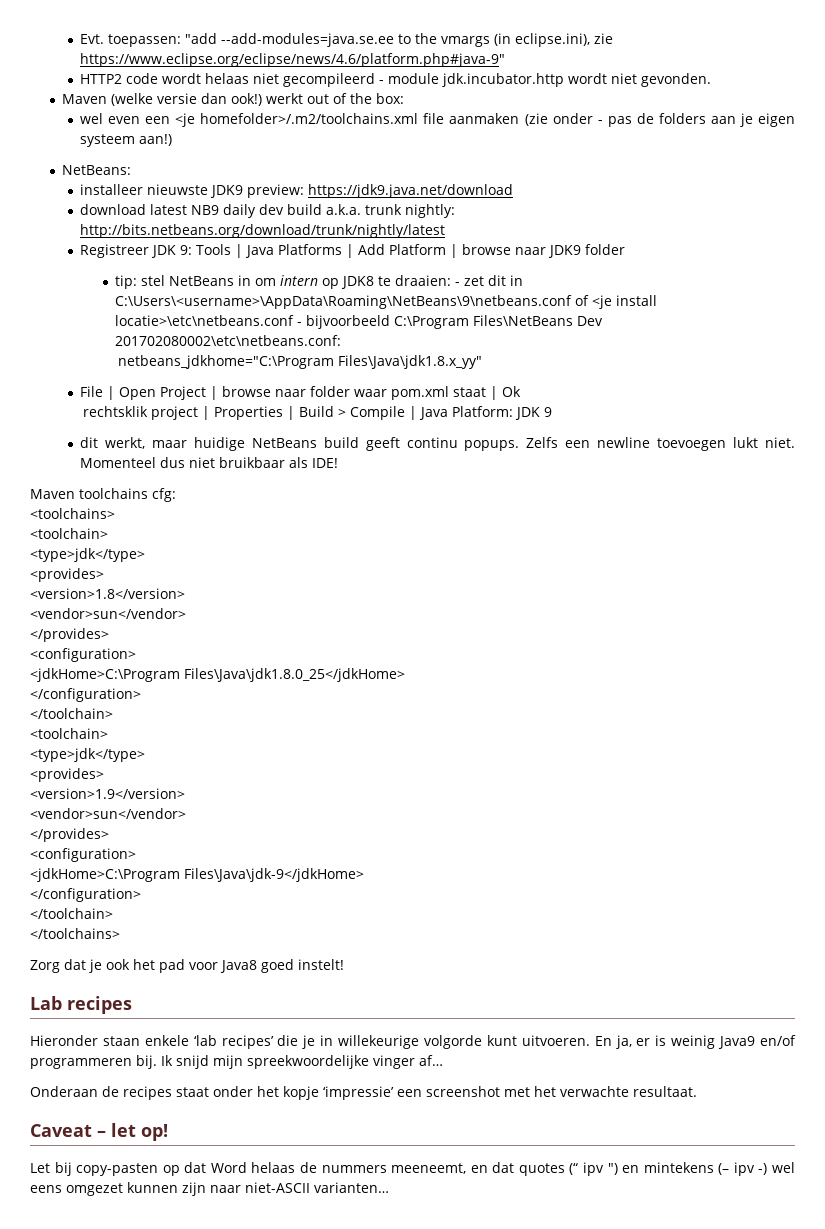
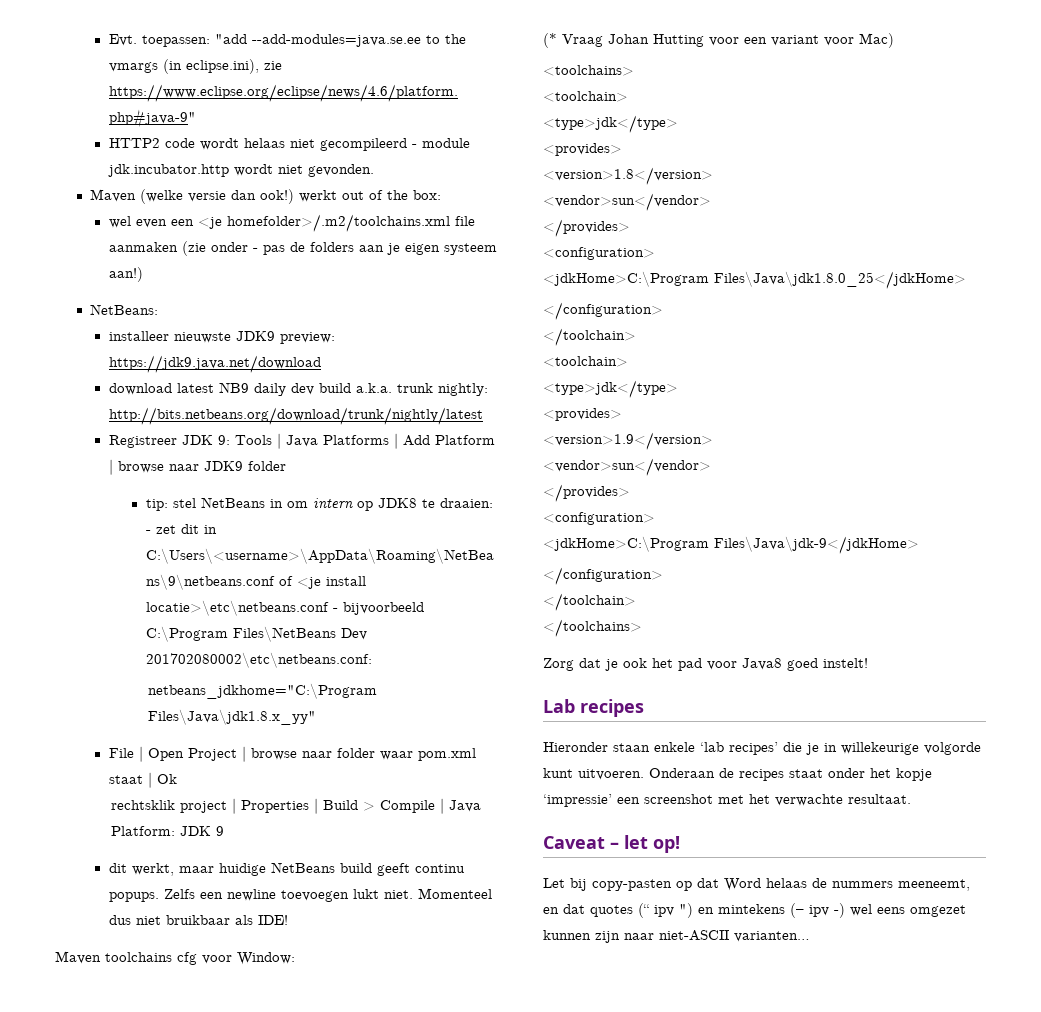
[152,488,176,502] cfg: -> [177,952,295,965] [543,33,894,48] cfg voor Window: // (* Vraag Johan Hutting voor een variant voor Mac)
[594,1035,797,1049] [30,1055,443,1069] En ja, er is weinig Java9 en/of programmeren bij. Ik snijd mijn spreekwoordelijke vinger af… // -> (644, 774) none

